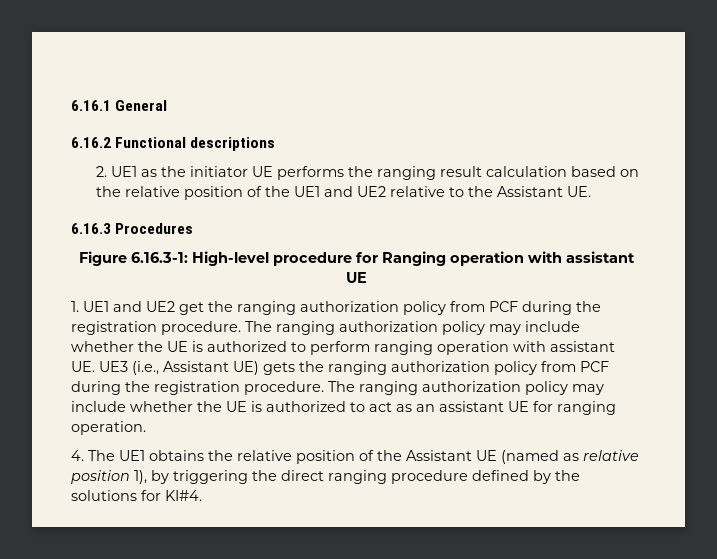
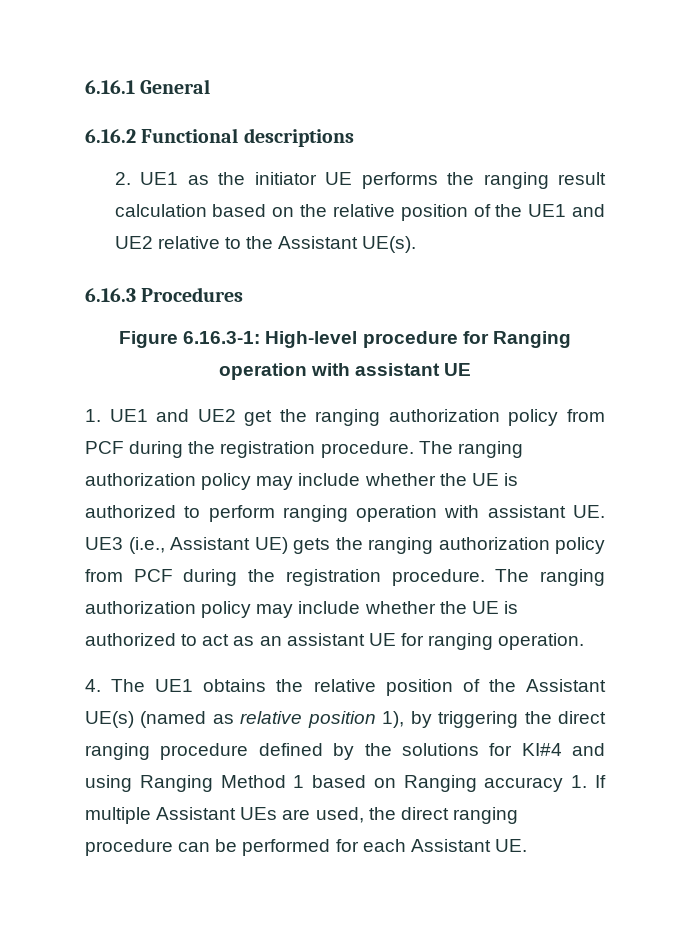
[567,186,592,197] UE. -> [362,236,417,253] UE(s).
[476,450,497,461] UE -> [85,711,134,728] UE(s)
[165,490,202,501] KI#4. -> [521,743,605,756] [85,775,606,792] [85,807,518,824] [85,839,527,856] KI#4 and using Ranging Method 1 based on Ranging accuracy 1. If multiple Assistant UEs are used, the direct ranging procedure can be performed for each Assistant UE.

